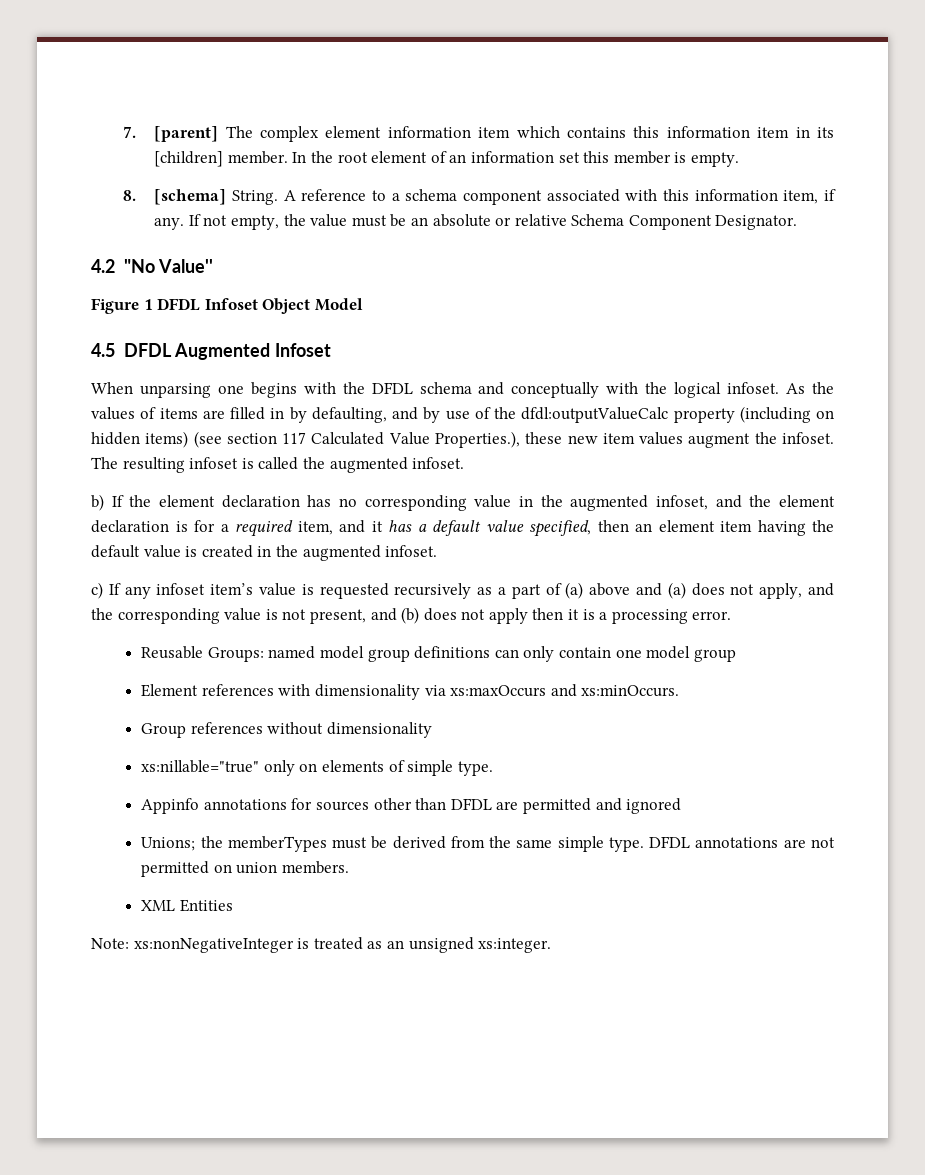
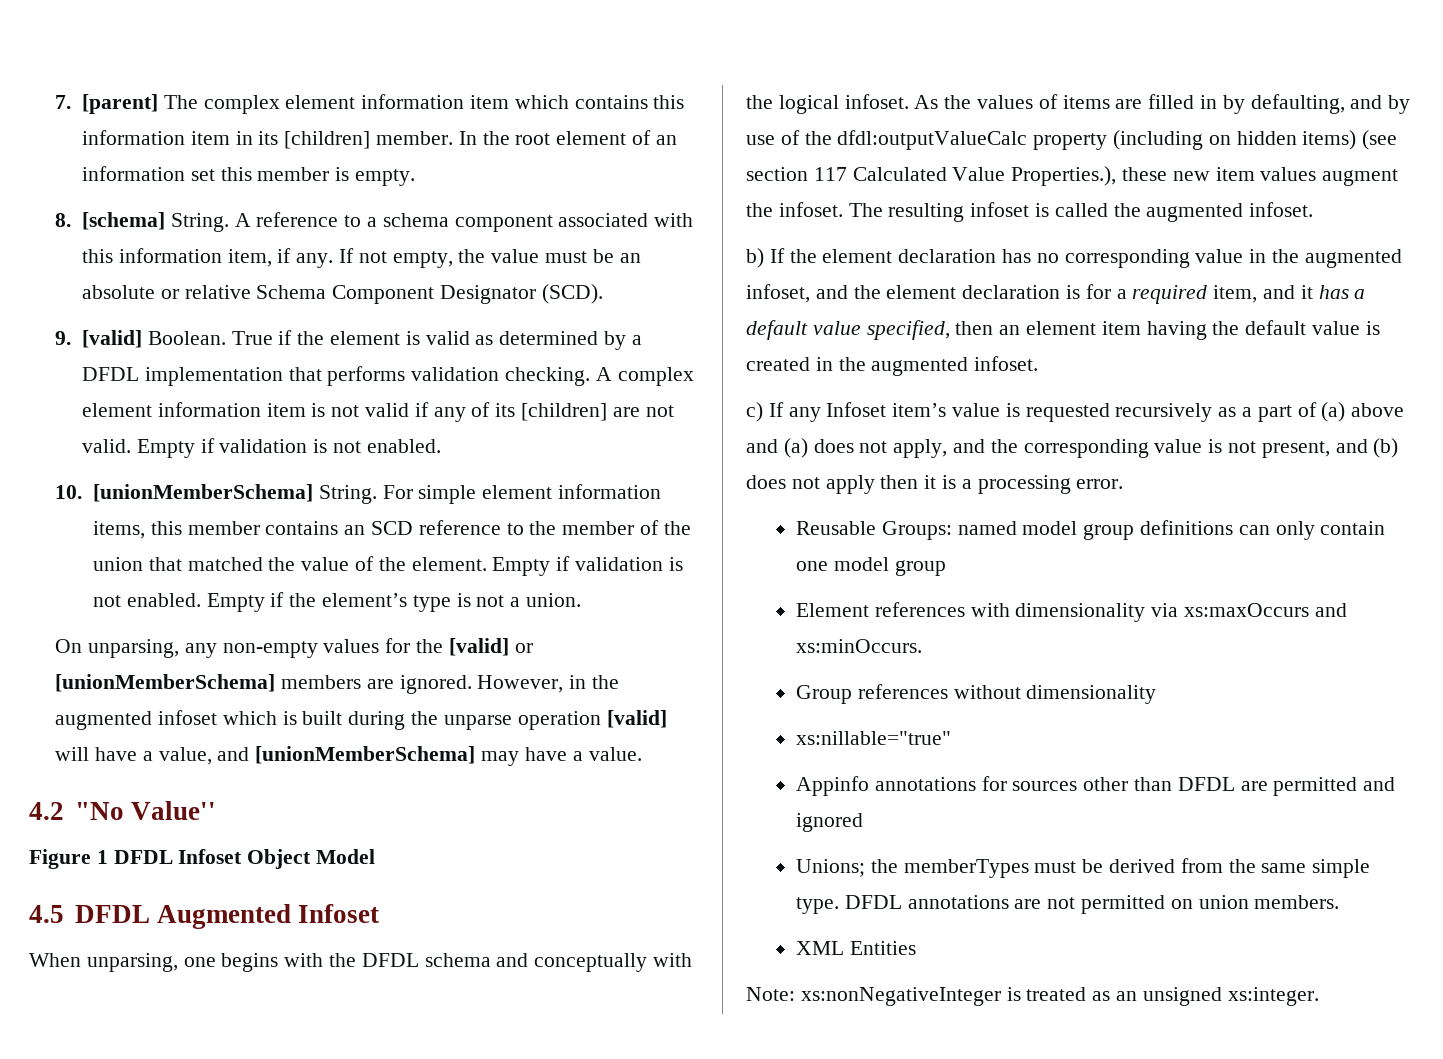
[715,215,798,230] Designator. -> [440,284,603,304] [55,330,642,350] [82,366,694,386] [82,402,674,422] [82,438,441,458] [55,484,662,504] [93,520,691,539] [93,556,683,576] [93,592,582,612] [55,638,533,658] [55,674,620,694] [55,710,667,730] [55,746,642,766] Designator (SCD). // 9. [valid] Boolean. True if the element is valid as determined by a DFDL implementation that performs validation checking. A complex element information item is not valid if any of its [children] are not valid. Empty if validation is not enabled. // 10. [unionMemberSchema] String. For simple element information items, this member contains an SCD reference to the member of the union that matched the value of the element. Empty if validation is not enabled. Empty if the element’s type is not a union. // On unparsing, any non-empty values for the [valid] or [unionMemberSchema] members are ignored. However, in the augmented infoset which is built during the unparse operation [valid] will have a value, and [unionMemberSchema] may have a value.
[139,383,211,398] unparsing -> [86,953,178,972] unparsing,
[156,583,206,595] infoset -> [826,402,887,417] Infoset
[263,760,493,776] only on elements of simple type. -> (951, 738) none

